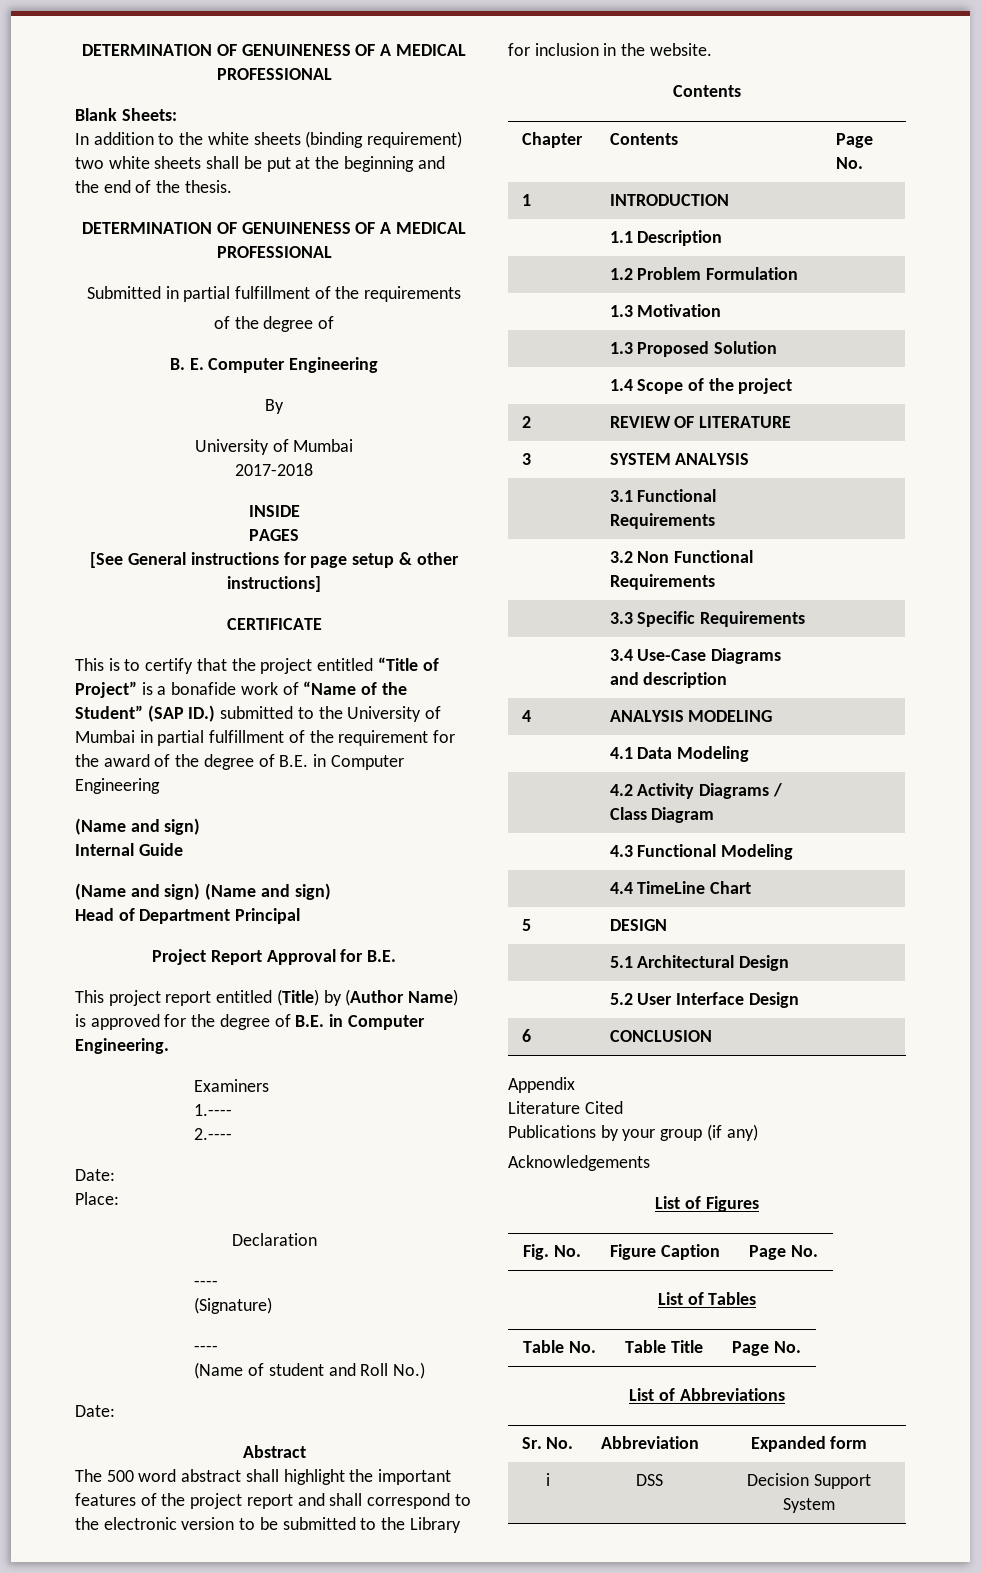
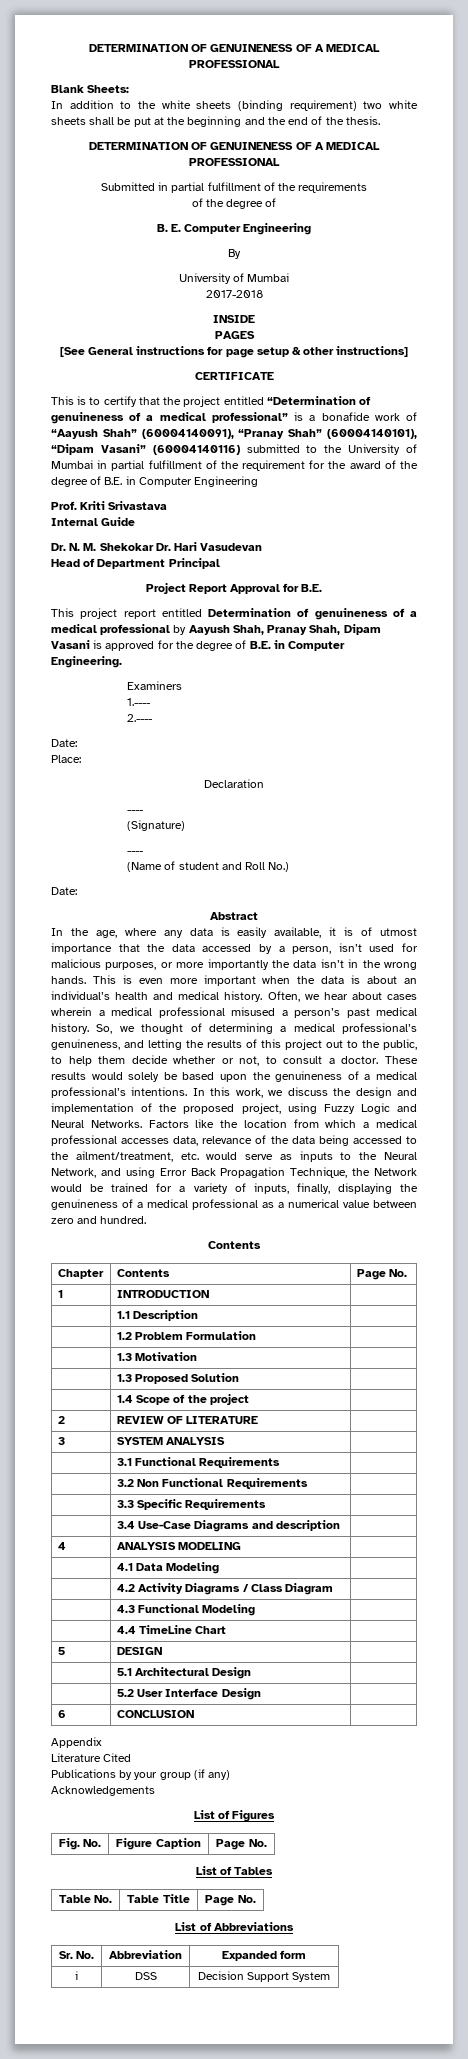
[377,657,439,671] [75,681,137,698] “Title of Project” -> [266,396,372,405] [51,412,288,424] “Determination of genuineness of a medical professional”
[303,681,407,695] [75,705,216,722] “Name of the Student” (SAP ID.) -> [51,429,418,439] [51,444,240,455] “Aayush Shah” (60004140091), “Pranay Shah” (60004140101), “Dipam Vasani” (60004140116)
[75,818,201,835] (Name and sign) -> [51,501,168,510] Prof. Kriti Srivastava
[75,883,331,900] (Name and sign) (Name and sign) -> [51,542,263,551] Dr. N. M. Shekokar Dr. Hari Vasudevan
[276,989,459,1006] (Title) by (Author Name) -> [208,608,417,620] [51,624,381,635] [51,640,90,649] Determination of genuineness of a medical professional by Aayush Shah, Pranay Shah, Dipam Vasani
[75,1469,452,1485] [75,1493,471,1509] [75,1517,461,1533] [508,43,712,56] The 500 word abstract shall highlight the important features of the project report and shall correspond to the electronic version to be submitted to the Library for inclusion in the website. -> [51,927,418,938] [51,943,418,954] [51,959,417,970] [51,975,417,986] [51,991,417,1002] [51,1007,417,1018] [51,1023,417,1034] [51,1039,417,1050] [51,1055,418,1066] [51,1071,417,1082] [51,1087,417,1098] [51,1103,417,1114] [51,1119,417,1128] [51,1135,417,1146] [51,1151,417,1162] [51,1167,417,1178] [51,1183,418,1194] [51,1199,417,1210] [51,1216,147,1224] In the age, where any data is easily available, it is of utmost importance that the data accessed by a person, isn’t used for malicious purposes, or more importantly the data isn’t in the wrong hands. This is even more important when the data is about an individual’s health and medical history. Often, we hear about cases wherein a medical professional misused a person’s past medical history. So, we thought of determining a medical professional’s genuineness, and letting the results of this project out to the public, to help them decide whether or not, to consult a doctor. These results would solely be based upon the genuineness of a medical professional’s intentions. In this work, we discuss the design and implementation of the proposed project, using Fuzzy Logic and Neural Networks. Factors like the location from which a medical professional accesses data, relevance of the data being accessed to the ailment/treatment, etc. would serve as inputs to the Neural Network, and using Error Back Propagation Technique, the Network would be trained for a variety of inputs, finally, displaying the genuineness of a medical professional as a numerical value between zero and hundred.

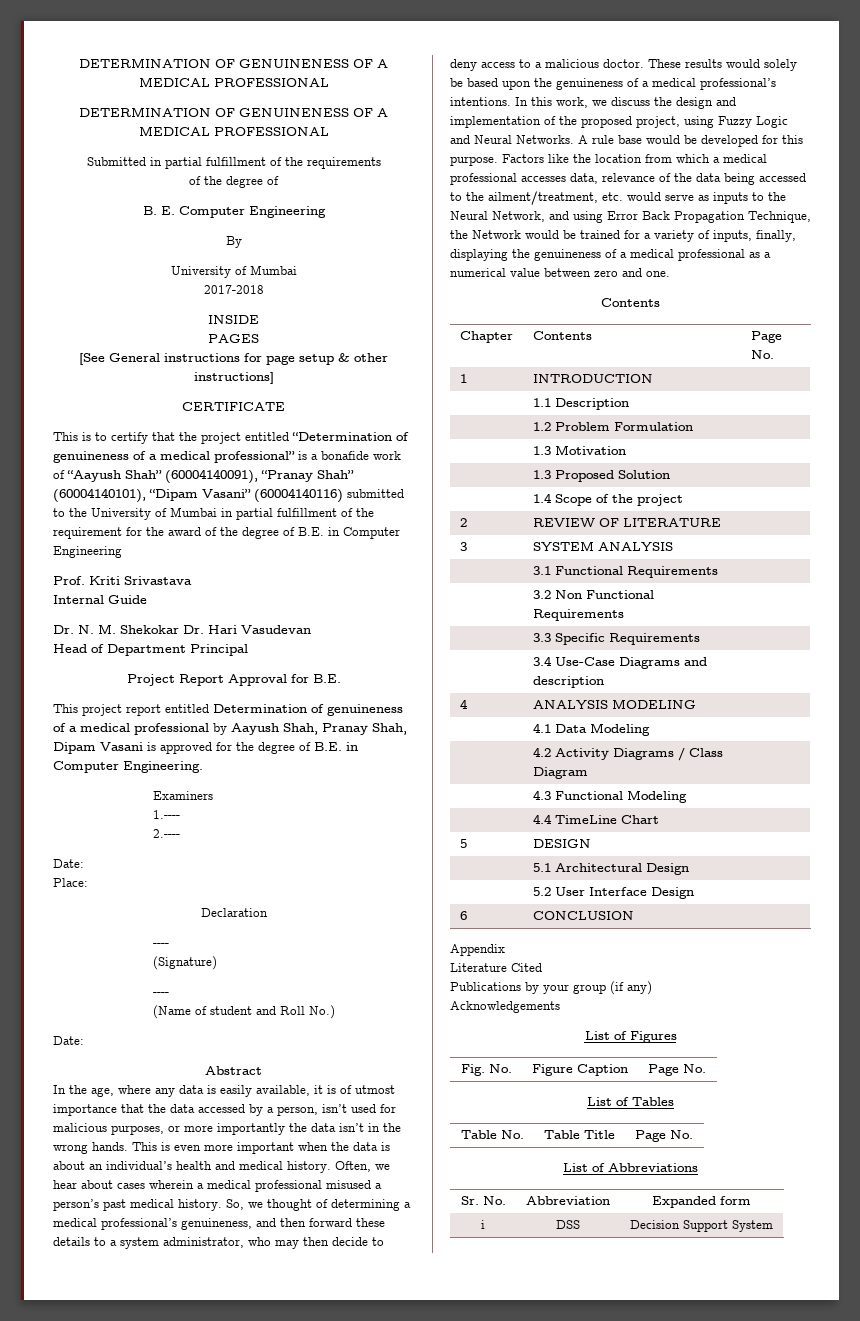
[88,44,381,52] [189,60,280,68] [51,85,130,93] [51,100,418,111] [51,116,380,127] DETERMINATION OF GENUINENESS OF A MEDICAL PROFESSIONAL // Blank Sheets: // In addition to the white sheets (binding requirement) two white sheets shall be put at the beginning and the end of the thesis. -> [79,58,388,68] [138,77,329,87] DETERMINATION OF GENUINENESS OF A MEDICAL PROFESSIONAL
[148,1039,417,1050] [51,1055,335,1066] letting the results of this project out to the public, to help them decide whether or not, to consult a -> [280,1218,385,1227] [53,1237,384,1249] [450,59,599,71] then forward these details to a system administrator, who may then decide to deny access to a malicious
(142, 1124) none -> [578,135,803,147] [450,156,498,166] A rule base would be developed for this purpose.
[100,1216,147,1224] hundred. -> [646,271,670,277] one.

